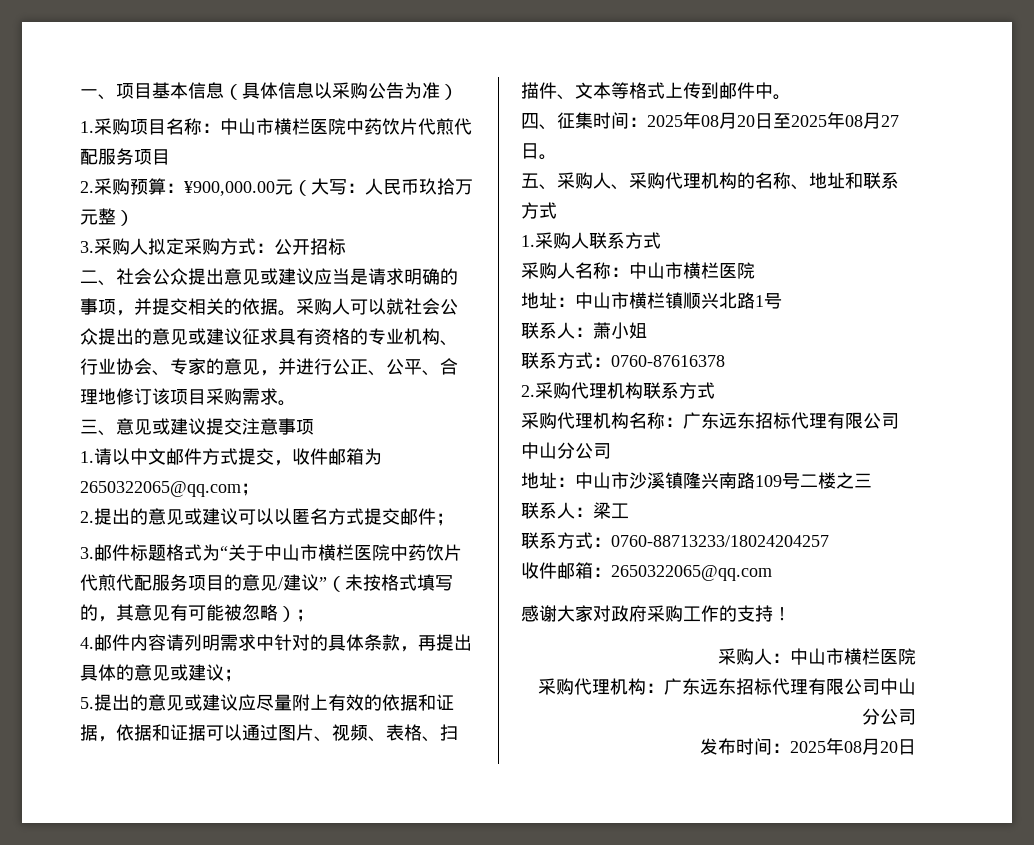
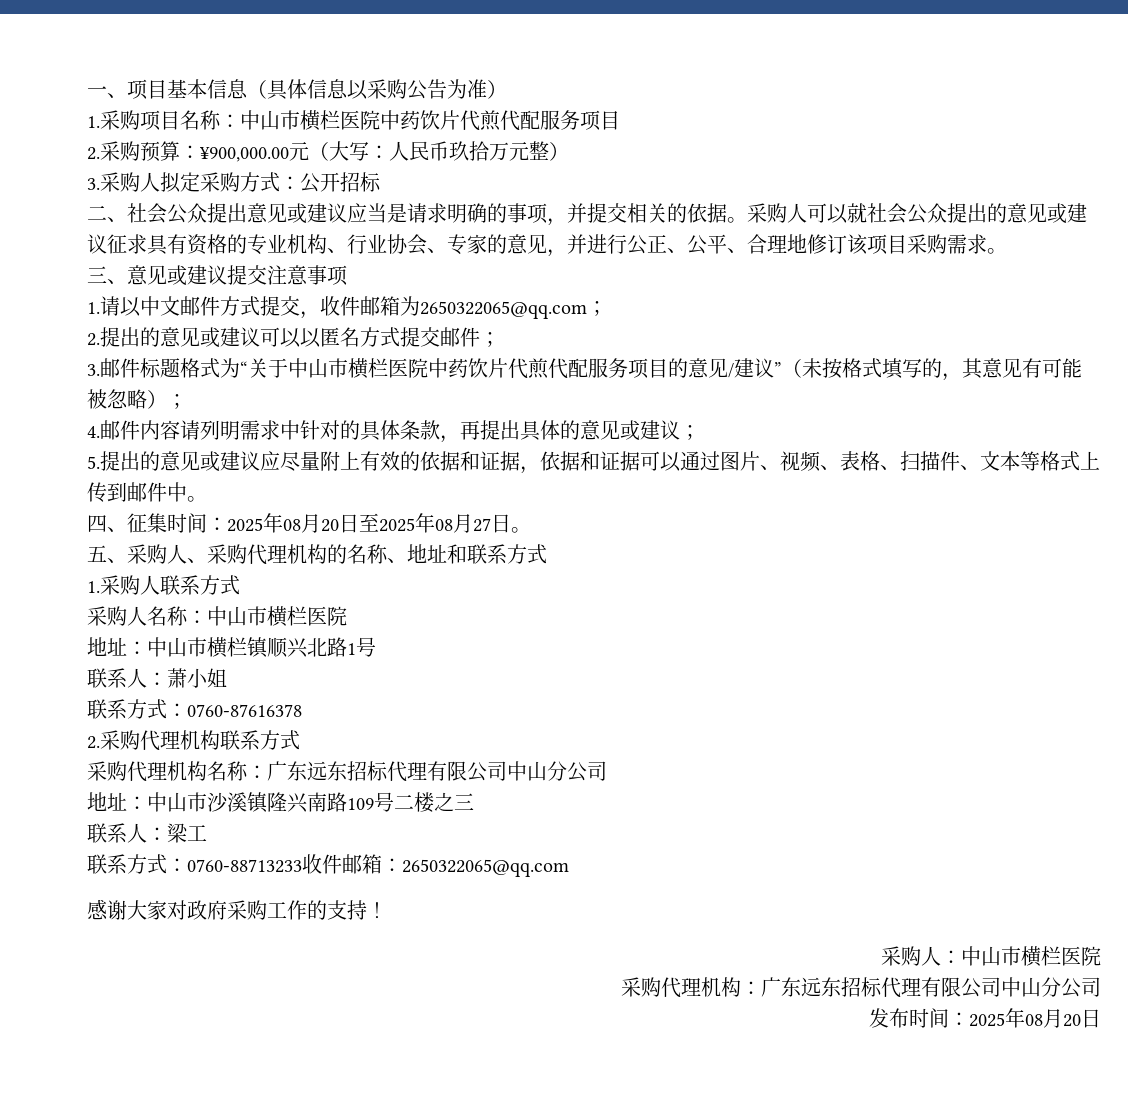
[611,535,829,547] 0760-88713233/18024204257 // -> [187,859,302,873] 0760-88713233

